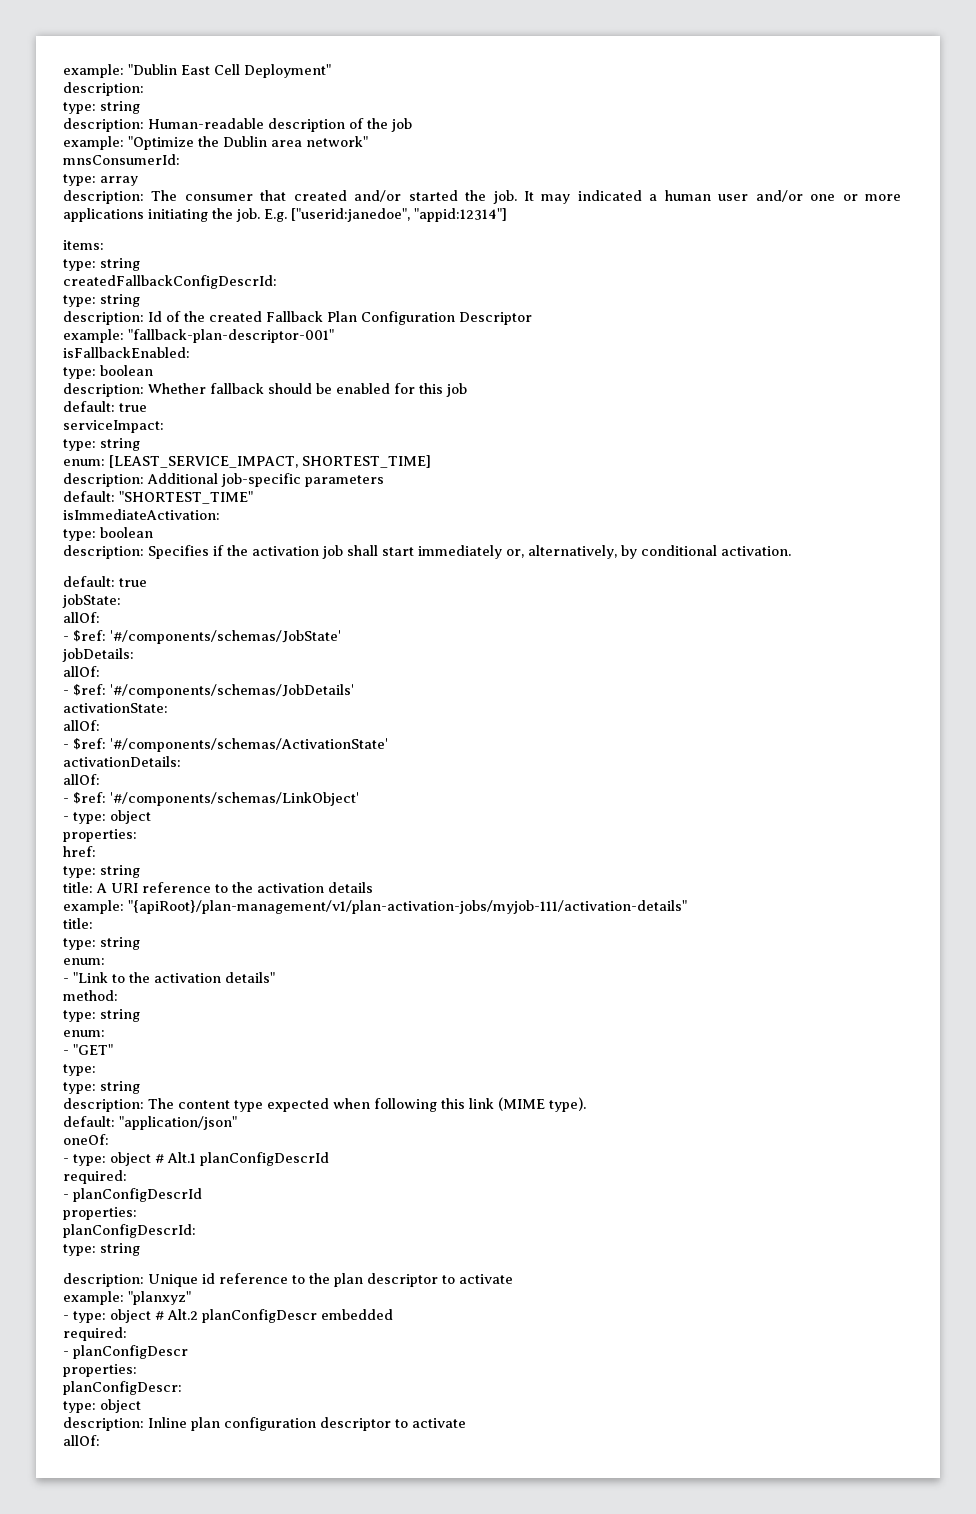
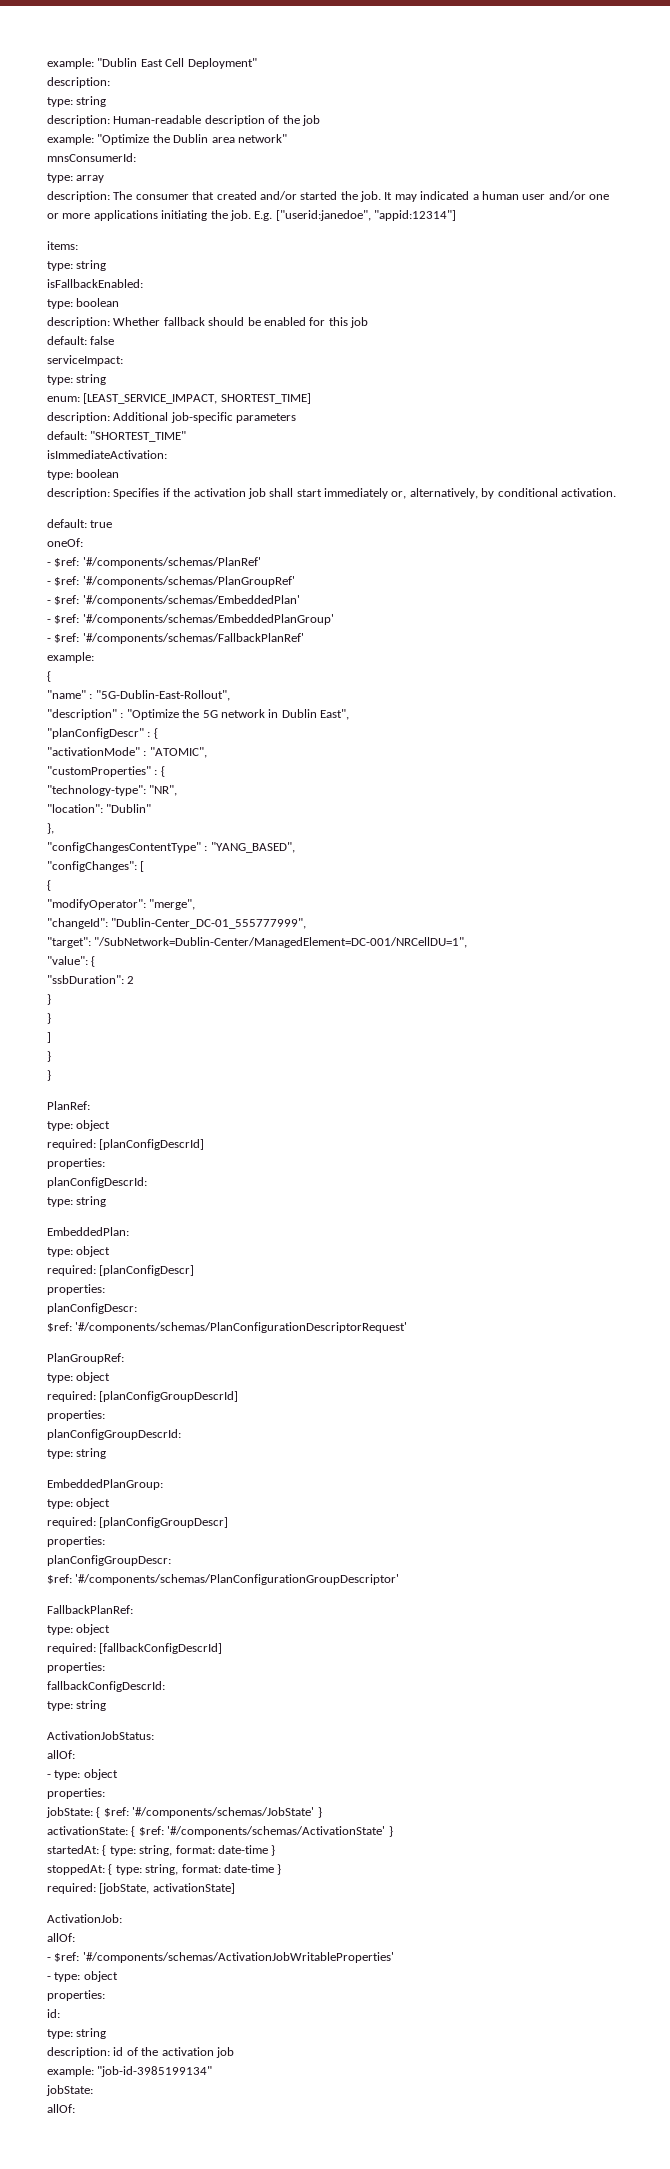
[63,275,277,289] [63,294,140,307] [63,311,532,325] [63,329,334,343] // createdFallbackConfigDescrId: // type: string // description: Id of the created Fallback Plan Configuration Descriptor // example: "fallback-plan-descriptor-001" -> (107, 265) none
[119,403,147,412] true -> [90,336,115,345] false
[62,594,121,608] [63,612,100,623] [63,630,341,644] [62,648,134,662] [63,666,100,677] [63,684,354,698] [63,703,168,713] [63,720,100,731] [63,738,388,752] [63,756,181,767] [63,774,100,785] [63,792,359,806] [63,810,151,824] [63,829,137,842] [63,846,96,857] [63,865,140,878] [63,882,373,893] [63,900,687,914] [63,918,93,929] [63,937,140,950] [63,958,105,965] [63,972,275,983] [63,990,118,1001] [63,1009,140,1022] [63,1030,105,1037] [63,1044,113,1055] [63,1064,96,1076] [63,1081,140,1094] [63,1097,586,1112] [63,1116,237,1130] [63,1134,109,1145] [63,1152,329,1166] [63,1170,127,1184] [63,1188,202,1202] jobState: // allOf: // - $ref: '#/components/schemas/JobState' // jobDetails: // allOf: // - $ref: '#/components/schemas/JobDetails' // activationState: // allOf: // - $ref: '#/components/schemas/ActivationState' // activationDetails: // allOf: // - $ref: '#/components/schemas/LinkObject' // - type: object // properties: // href: // type: string // title: A URI reference to the activation details // example: "{apiRoot}/plan-management/v1/plan-activation-jobs/myjob-111/activation-details" // title: // type: string // enum: // - "Link to the activation details" // method: // type: string // enum: // - "GET" // type: // type: string // description: The content type expected when following this link (MIME type). // default: "application/json" // oneOf: // - type: object # Alt.1 planConfigDescrId // required: // - planConfigDescrId -> [47,538,83,547] [47,557,261,568] [47,576,295,587] [47,595,300,606] [47,614,334,625] [47,633,304,644] [47,652,94,663] [47,671,51,682] [47,690,230,701] [47,709,349,720] [47,728,158,739] [47,747,207,758] [47,766,165,777] [47,785,178,796] [47,804,152,813] [47,823,54,834] [47,842,295,853] [47,861,145,872] [47,880,51,891] [47,899,196,910] [47,918,307,929] [47,937,468,948] [47,956,96,967] [47,975,135,984] [47,994,51,1005] [47,1013,51,1024] [47,1032,51,1043] [47,1051,51,1062] [47,1070,51,1081] [47,1101,90,1110] [47,1120,111,1131] [47,1139,205,1150] oneOf: // - $ref: '#/components/schemas/PlanRef' // - $ref: '#/components/schemas/PlanGroupRef' // - $ref: '#/components/schemas/EmbeddedPlan' // - $ref: '#/components/schemas/EmbeddedPlanGroup' // - $ref: '#/components/schemas/FallbackPlanRef' // example: // { // "name" : "5G-Dublin-East-Rollout", // "description" : "Optimize the 5G network in Dublin East", // "planConfigDescr" : { // "activationMode" : "ATOMIC", // "customProperties" : { // "technology-type": "NR", // "location": "Dublin" // }, // "configChangesContentType" : "YANG_BASED", // "configChanges": [ // { // "modifyOperator": "merge", // "changeId": "Dublin-Center_DC-01_555777999", // "target": "/SubNetwork=Dublin-Center/ManagedElement=DC-001/NRCellDU=1", // "value": { // "ssbDuration": 2 // } // } // ] // } // } // PlanRef: // type: object // required: [planConfigDescrId]
[63,1273,513,1287] [63,1291,191,1305] [63,1309,393,1323] [63,1327,127,1341] [63,1345,188,1359] description: Unique id reference to the plan descriptor to activate // example: "planxyz" // - type: object # Alt.2 planConfigDescr embedded // required: // - planConfigDescr -> [47,1227,129,1236] [47,1246,111,1257] [47,1265,195,1276] EmbeddedPlan: // type: object // required: [planConfigDescr]
[63,1399,141,1413] [63,1417,466,1431] // type: object // description: Inline plan configuration descriptor to activate -> [47,1322,408,1333] [47,1353,124,1364] [47,1372,111,1383] [47,1391,239,1402] [47,1410,105,1421] [47,1429,181,1440] [47,1448,107,1459] [47,1479,163,1490] [47,1498,111,1509] [47,1517,229,1528] [47,1536,105,1547] [47,1555,171,1566] [47,1574,400,1585] [47,1605,133,1614] [47,1624,111,1635] [47,1643,223,1654] [47,1662,105,1673] [47,1681,165,1692] [47,1700,107,1711] [47,1731,154,1740] [47,1750,75,1759] [47,1769,118,1780] [47,1788,105,1799] [46,1807,322,1818] [47,1826,393,1837] [47,1845,276,1856] [47,1864,282,1875] [47,1883,235,1894] [47,1914,122,1923] [47,1933,75,1942] [47,1952,394,1963] [47,1971,118,1982] [47,1990,105,2001] [47,2009,60,2018] [47,2028,107,2039] [47,2047,234,2058] [47,2066,213,2077] [46,2085,93,2096] // $ref: '#/components/schemas/PlanConfigurationDescriptorRequest' // PlanGroupRef: // type: object // required: [planConfigGroupDescrId] // properties: // planConfigGroupDescrId: // type: string // EmbeddedPlanGroup: // type: object // required: [planConfigGroupDescr] // properties: // planConfigGroupDescr: // $ref: '#/components/schemas/PlanConfigurationGroupDescriptor' // FallbackPlanRef: // type: object // required: [fallbackConfigDescrId] // properties: // fallbackConfigDescrId: // type: string // ActivationJobStatus: // allOf: // - type: object // properties: // jobState: { $ref: '#/components/schemas/JobState' } // activationState: { $ref: '#/components/schemas/ActivationState' } // startedAt: { type: string, format: date-time } // stoppedAt: { type: string, format: date-time } // required: [jobState, activationState] // ActivationJob: // allOf: // - $ref: '#/components/schemas/ActivationJobWritableProperties' // - type: object // properties: // id: // type: string // description: id of the activation job // example: "job-id-3985199134" // jobState:

